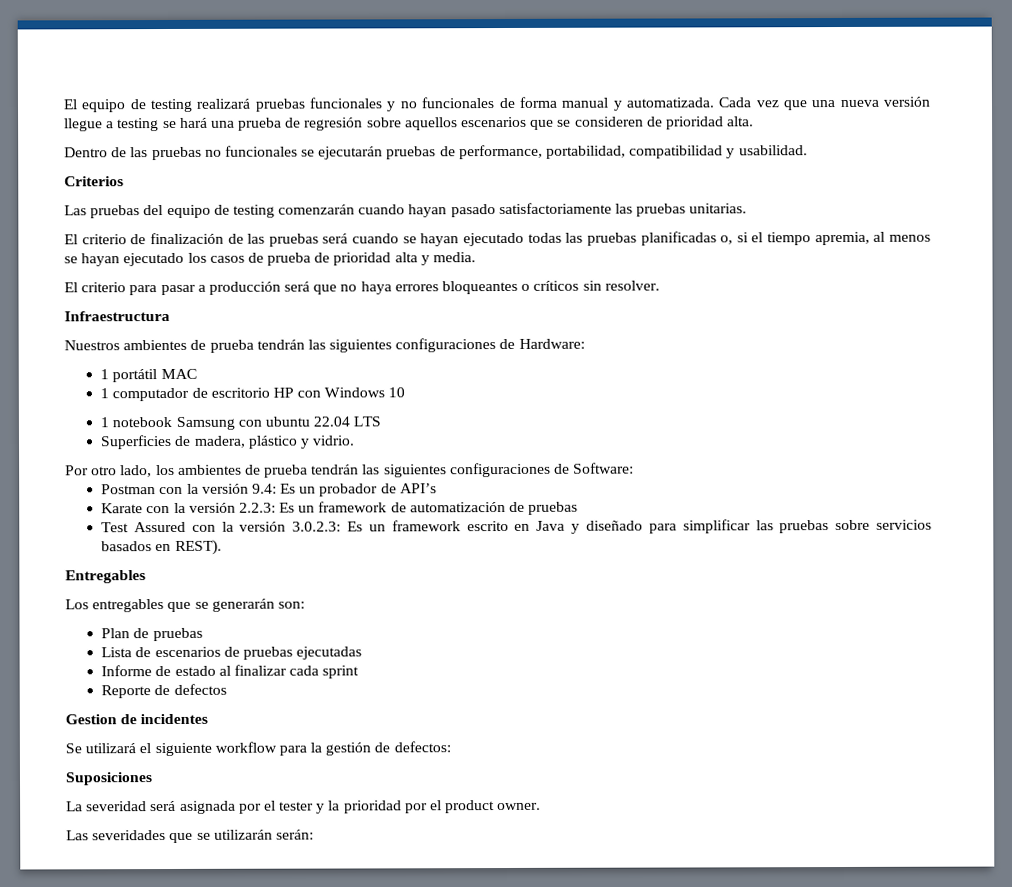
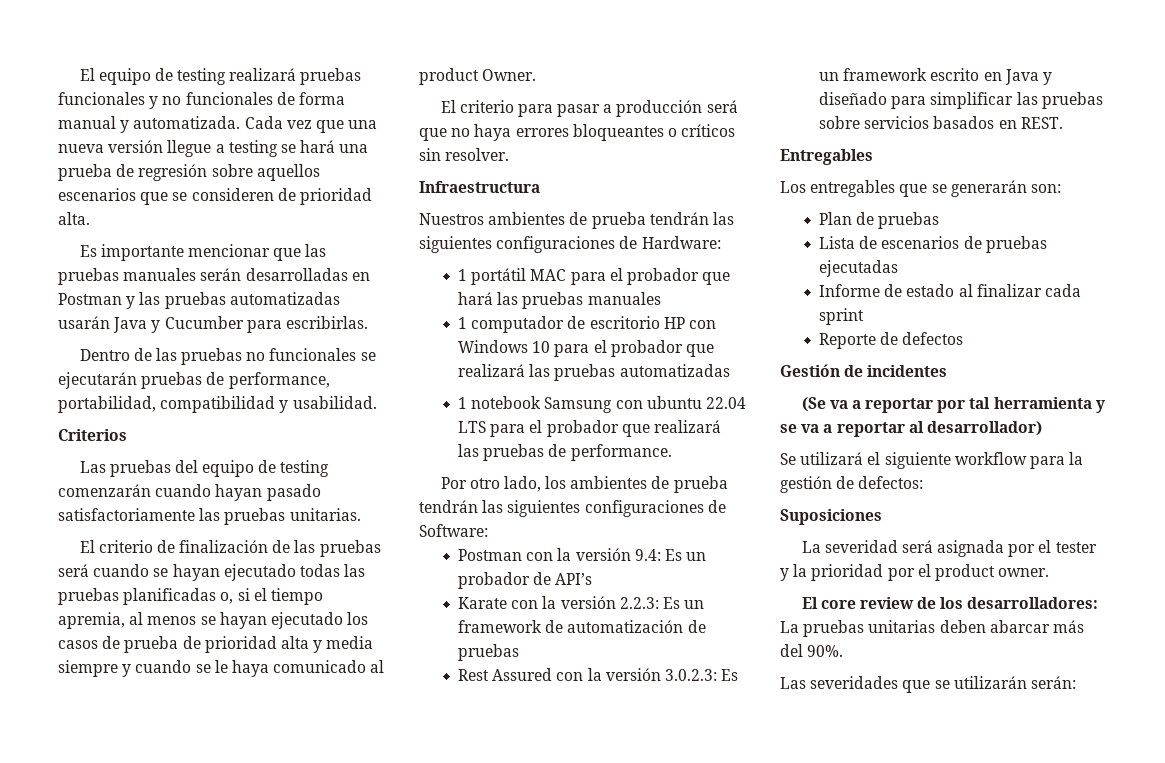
(755, 121) none -> [79,244,327,261] [58,268,370,285] [58,292,340,309] [58,316,368,333] // Es importante mencionar que las pruebas manuales serán desarrolladas en Postman y las pruebas automatizadas usarán Java y Cucumber para escribirlas.
[433,252,477,263] media. -> [326,636,374,649] [58,660,385,677] [419,68,537,85] media siempre y cuando se le haya comunicado al product Owner.
(197, 374) none -> [570,268,731,285] [458,292,661,309] para el probador que hará las pruebas manuales
(406, 392) none -> [554,340,714,357] [458,364,730,381] para el probador que realizará las pruebas automatizadas
[100,434,356,450] // Superficies de madera, plástico y vidrio. -> [490,420,721,437] [458,444,672,461] para el probador que realizará las pruebas de performance.
[101,522,130,533] Test -> [458,669,490,681] Rest
[174,539,222,555] REST). -> [1020,117,1063,129] REST.
[65,714,117,725] Gestion -> [780,364,840,377] Gestión
(209, 719) none -> [801,397,1105,413] [780,421,1042,437] // (Se va a reportar por tal herramienta y se va a reportar al desarrollador)
(542, 806) none -> [801,597,1099,609] [780,620,1084,637] [780,644,844,657] // El core review de los desarrolladores: La pruebas unitarias deben abarcar más del 90%.

